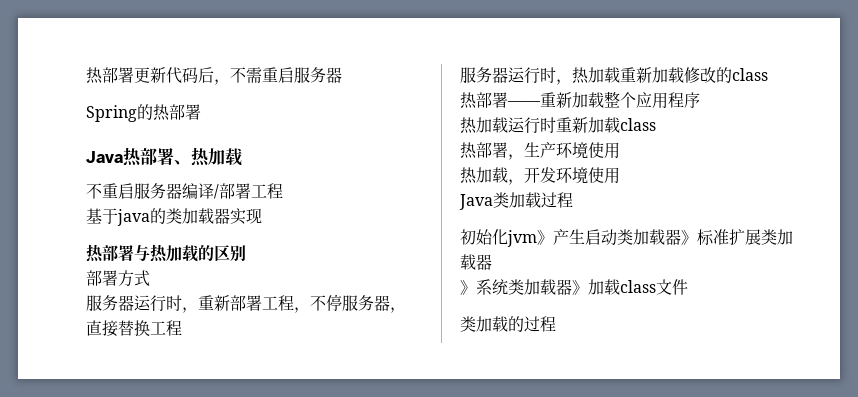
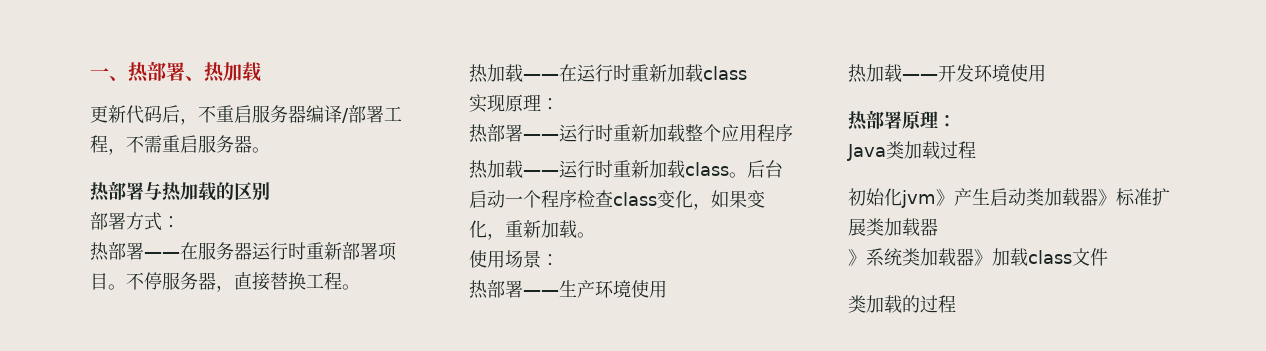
[86,67,342,85] [86,104,201,122] [86,151,123,163] 热部署更新代码后，不需重启服务器 // Spring的热部署 // Java -> [90,68,128,81] 一、
(243, 157) none -> [90,105,198,125] 更新代码后，
[86,208,262,226] // 基于java的类加载器实现 -> [108,135,270,155] ，不需重启服务器。
[86,295,198,313] // 服务器运行时， -> [162,216,180,228] [90,242,306,261] ： // 热部署——在服务器运行时
[262,295,310,313] 工程， -> [378,242,397,261] [90,273,126,290] 项目。
[460,67,768,85] [460,92,541,109] // 服务器运行时，热加载重新加载修改的class // 热部署—— -> [342,284,360,290] [469,64,747,83] [469,94,559,113] [469,124,613,143] 。 // 热加载——在运行时重新加载class // 实现原理： // 热部署——运行时
[508,117,656,134] [460,142,524,160] 运行时重新加载class // 热部署， -> [523,160,783,178] [469,190,765,210] [469,220,595,240] [469,250,559,268] [469,280,559,299] ——运行时重新加载class。后台启动一个程序检查class变化，如果变化，重新加载。 // 使用场景： // 热部署——
[508,179,524,185] ， -> [902,74,938,80] ——
(620, 175) none -> [848,110,956,131] // 热部署原理：

